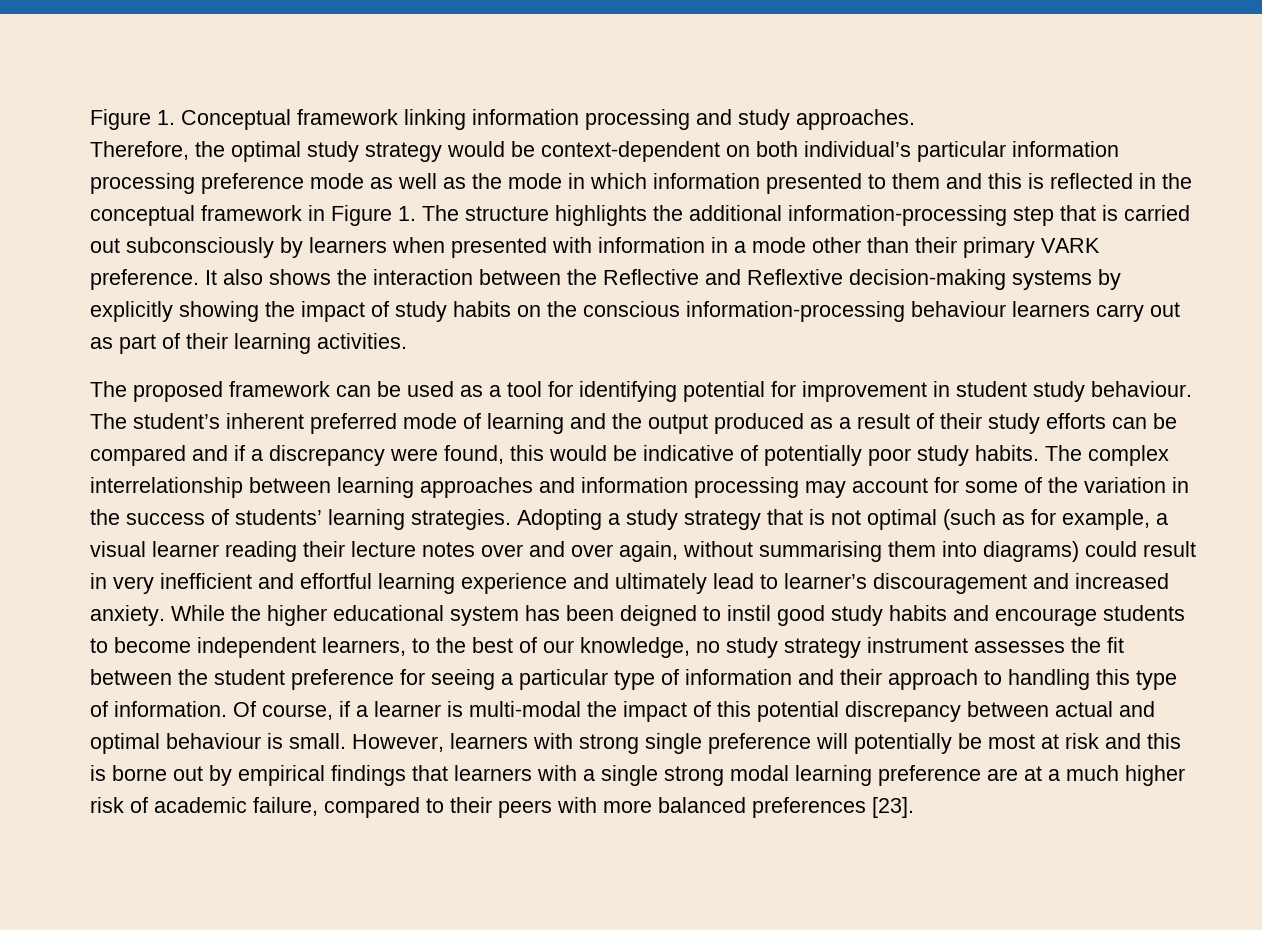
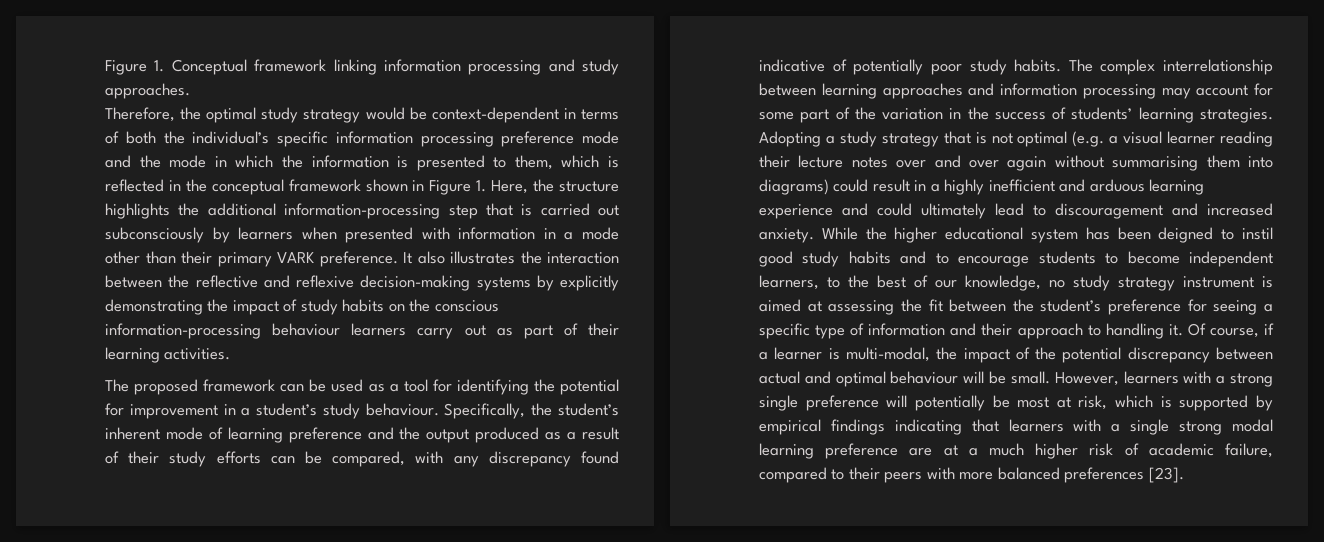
[726,141,1006,162] on both individual’s particular -> [563,108,619,120] [105,131,328,147] in terms of both the individual’s specific
[370,173,466,189] as well as -> [105,155,131,168] and
[653,173,1022,194] information presented to them and this -> [281,155,600,171] the information is presented to them, which
(302, 213) none -> [365,179,408,192] shown
[422,205,459,221] The -> [491,179,555,194] Here, the
[269,269,331,285] shows -> [450,251,515,264] illustrates
[603,269,843,285] Reflective and Reflextive -> [195,275,354,288] reflective and reflexive
[179,301,259,322] showing -> [105,299,203,315] demonstrating
(677, 391) none -> [533,379,555,392] the
[956,381,1192,402] [90,413,127,429] student study behaviour. The -> [241,403,553,419] a student’s study behaviour. Specifically, the
[310,413,397,434] preferred -> (160, 433) none
(564, 423) none -> [288,427,362,443] preference
[90,445,637,466] compared and if a discrepancy were found, this would be -> [332,451,619,467] compared, with any discrepancy found
(1018, 487) none -> [800,109,830,123] part
[943,509,1150,530] (such as for example, -> [1072,131,1105,147] (e.g.
[619,541,678,562] again, -> [1007,156,1047,171] again
[113,576,154,594] very -> [930,179,985,195] a highly
[300,573,372,589] effortful -> [1089,179,1145,192] arduous
(609, 581) none -> [877,203,912,216] could
[784,573,867,589] learner’s -> (1046, 210) none
(989, 613) none -> [935,253,949,264] to
[974,641,1065,653] assesses -> [1262,276,1273,288] [759,299,895,315] is aimed at assessing
[214,669,285,685] student -> [1040,299,1102,312] student’s
[519,669,608,690] particular -> [759,323,810,339] specific
[1096,669,1177,690] [90,701,227,717] this type of information. -> [1168,324,1183,336] it.
[469,701,751,722] multi-modal the impact of this -> [845,347,1057,363] multi-modal, the impact of the
[267,733,283,749] is -> [963,371,1007,384] will be
(573, 741) none -> [1216,376,1226,384] a
[1065,733,1181,749] [90,765,203,781] risk and this is borne out -> [1078,395,1249,411] risk, which is supported
(406, 775) none -> [894,419,962,435] indicating

